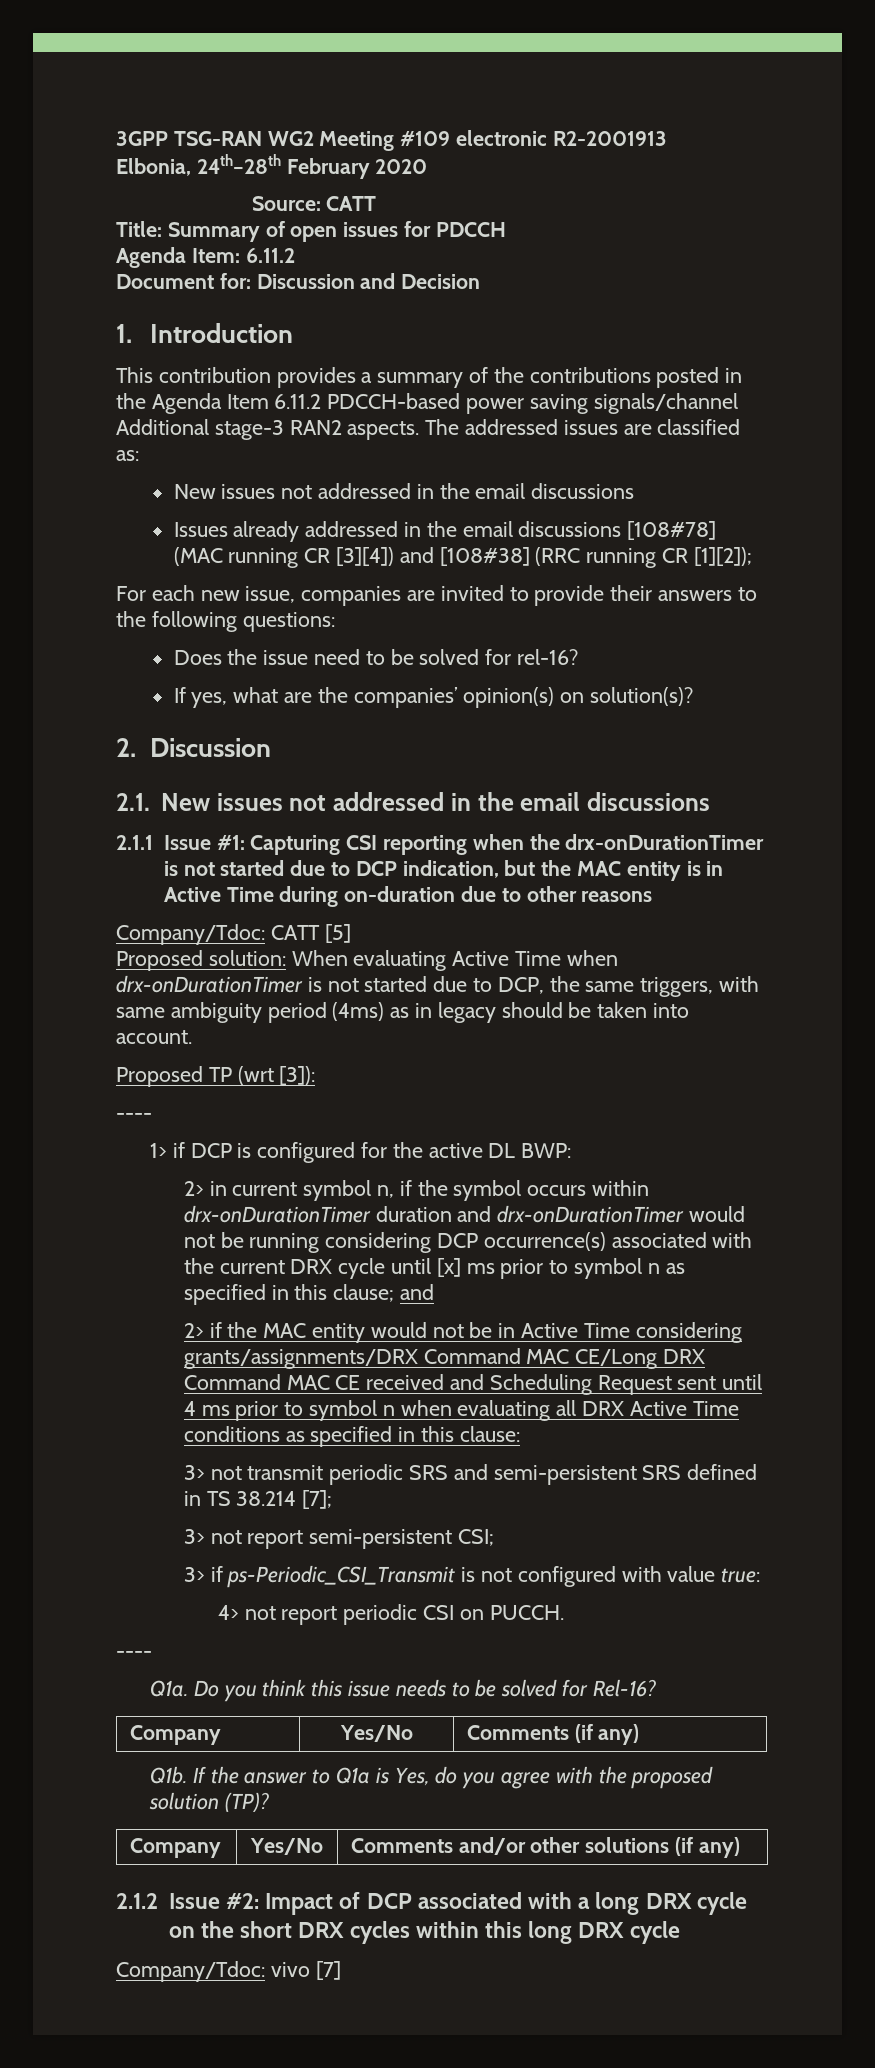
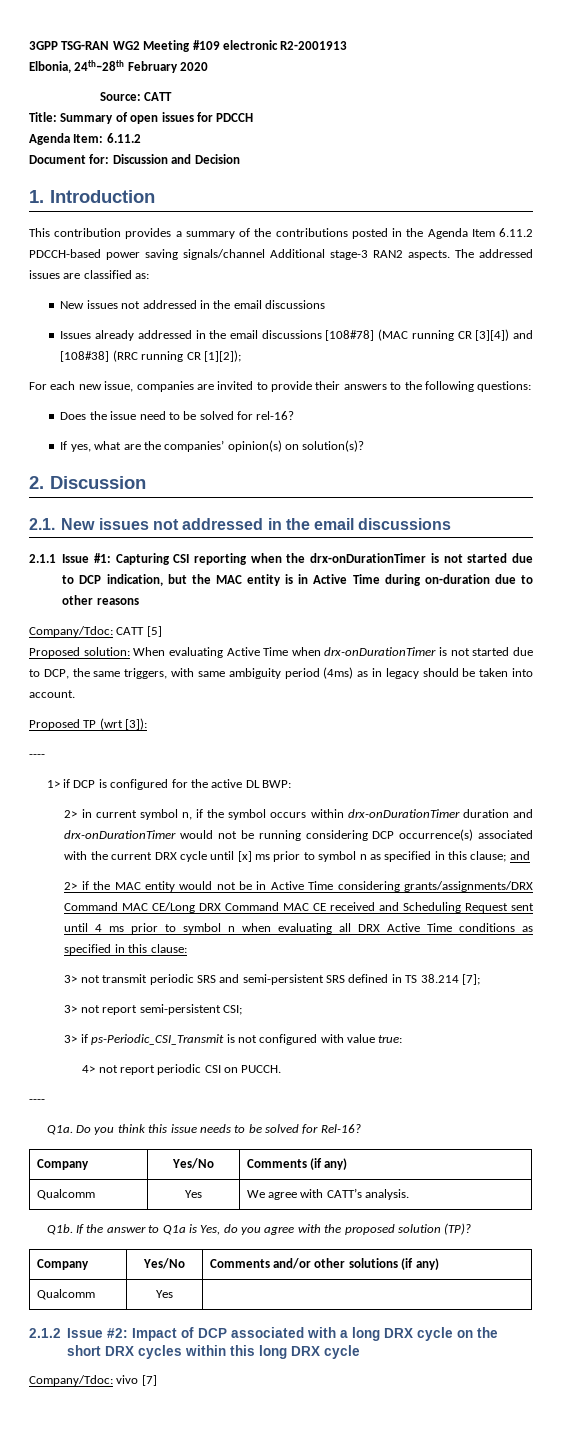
(640, 1734) none -> [36,1189,95,1200] [185,1190,203,1198] [246,1188,410,1200] // Qualcomm | Yes | We agree with CATT’s analysis.
(740, 1847) none -> [36,1289,95,1300] [156,1290,173,1298] // Qualcomm | Yes |

